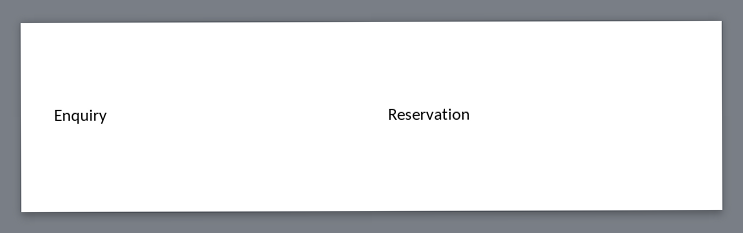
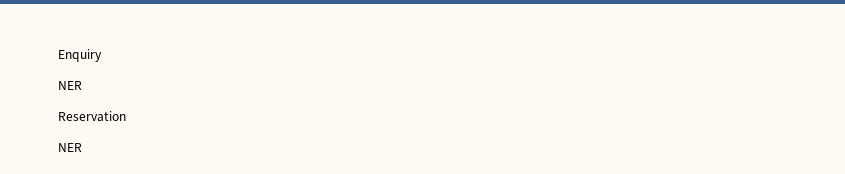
(108, 116) none -> [58,81,82,90] // NER
(471, 114) none -> [58,143,82,152] // NER

